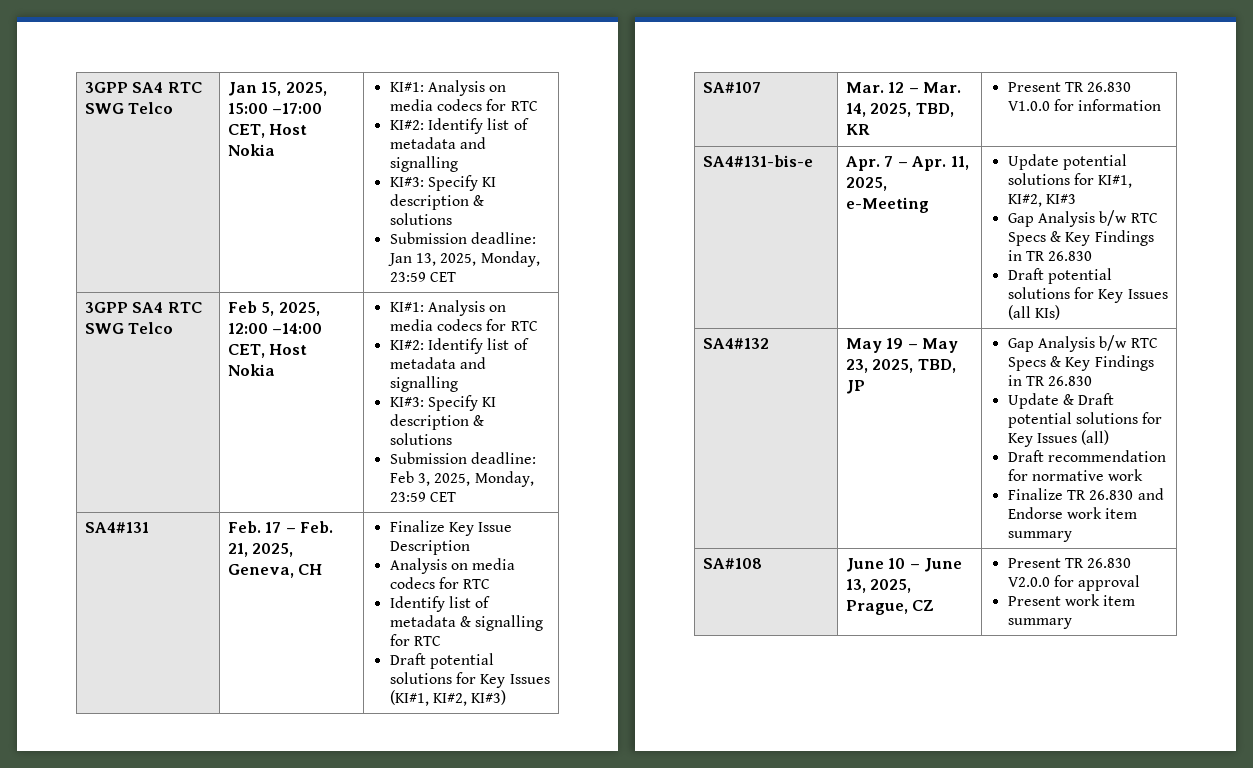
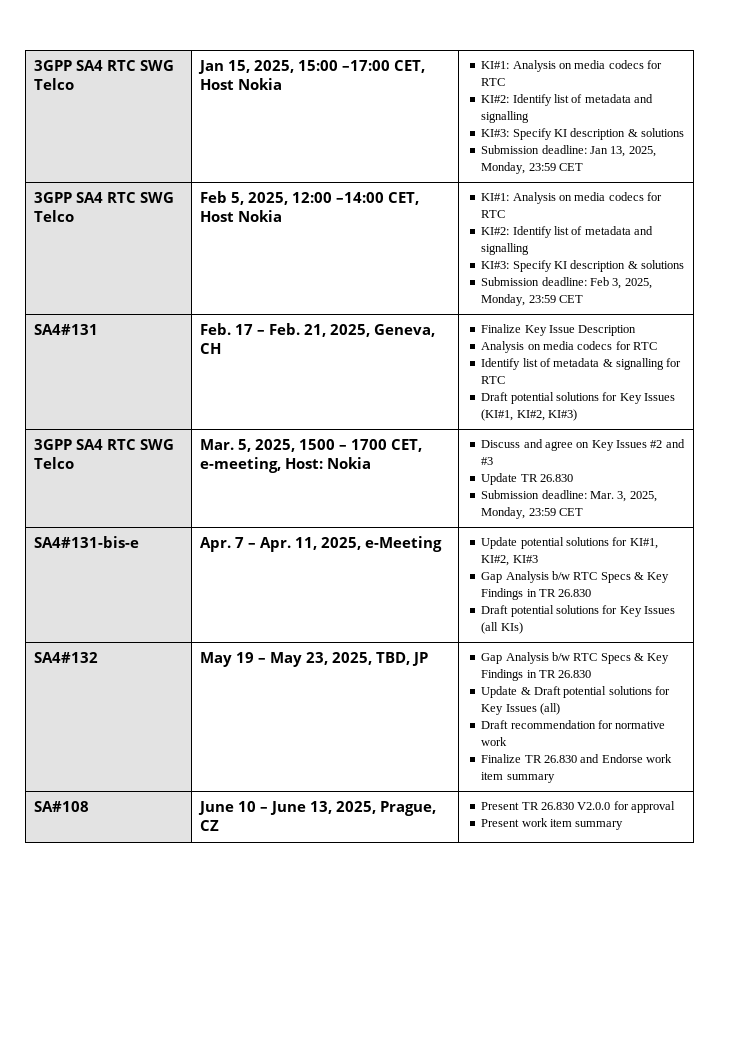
[703,82,762,93] [846,82,962,93] [846,103,954,117] [846,124,871,135] [1007,82,1132,92] [1007,99,1162,111] SA#107 | Mar. 12 – Mar. 14, 2025, TBD, KR | Present TR 26.830 V1.0.0 for information -> [34,439,175,450] [34,457,75,469] [200,439,423,452] [200,457,372,473] [481,439,685,451] [481,457,494,465] [481,473,573,485] [481,490,657,502] [481,507,583,519] 3GPP SA4 RTC SWG Telco | Mar. 5, 2025, 1500 – 1700 CET, e-meeting, Host: Nokia | Discuss and agree on Key Issues #2 and #3 // Update TR 26.830 // Submission deadline: Mar. 3, 2025, Monday, 23:59 CET

